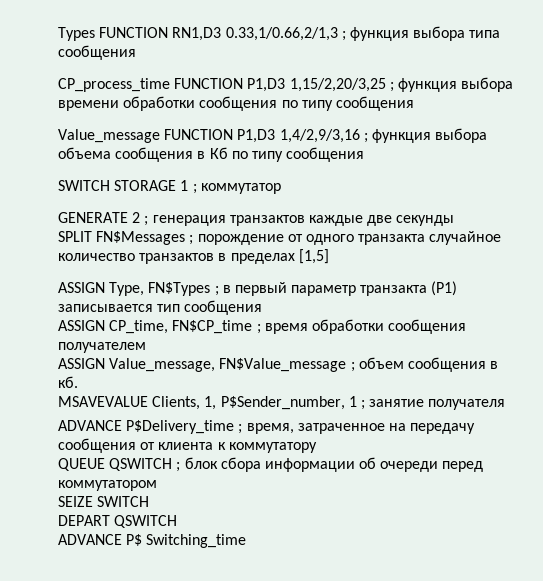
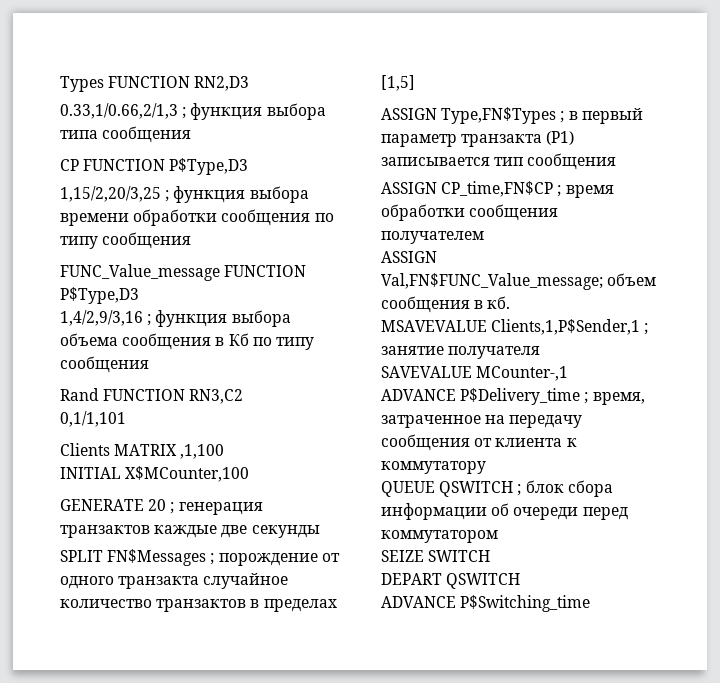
[172,27,222,41] RN1,D3 -> [194,76,250,91] RN2,D3 //
[58,78,286,92] CP_process_time FUNCTION P1,D3 -> [60,158,249,175] CP FUNCTION P$Type,D3 //
[58,129,276,143] Value_message FUNCTION P1,D3 -> [60,264,307,281] [60,287,139,304] FUNC_Value_message FUNCTION P$Type,D3 //
[58,180,281,194] SWITCH STORAGE 1 ; коммутатор -> [60,388,244,404] [60,411,126,427] [60,443,225,459] [60,466,250,482] Rand FUNCTION RN3,C2 // 0,1/1,101 // Clients MATRIX ,1,100 // INITIAL X$MCounter,100
[132,212,141,223] 2 -> [148,499,167,511] 20
[109,282,211,296] Type, FN$Types -> [441,107,557,124] Type,FN$Types
[109,320,253,334] CP_time, FN$CP_time -> [441,181,554,197] CP_time,FN$CP
[109,358,355,372] Value_message, FN$Value_message ; -> [381,273,603,290] Val,FN$FUNC_Value_message;
[152,396,357,410] Clients, 1, P$Sender_number, 1 -> [491,319,641,335] Clients,1,P$Sender,1
(506, 404) none -> [381,366,569,381] // SAVEVALUE MCounter-,1
[126,534,247,548] P$ Switching_time -> [460,595,591,612] P$Switching_time

